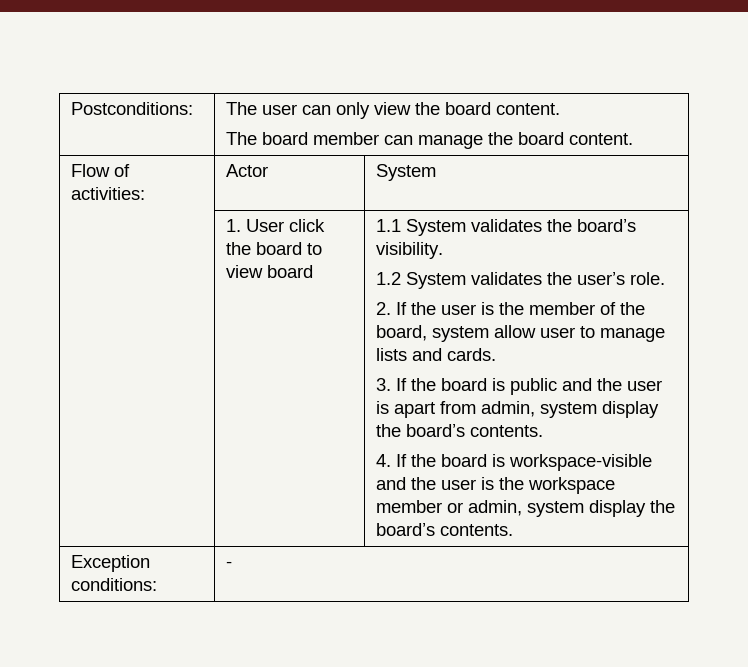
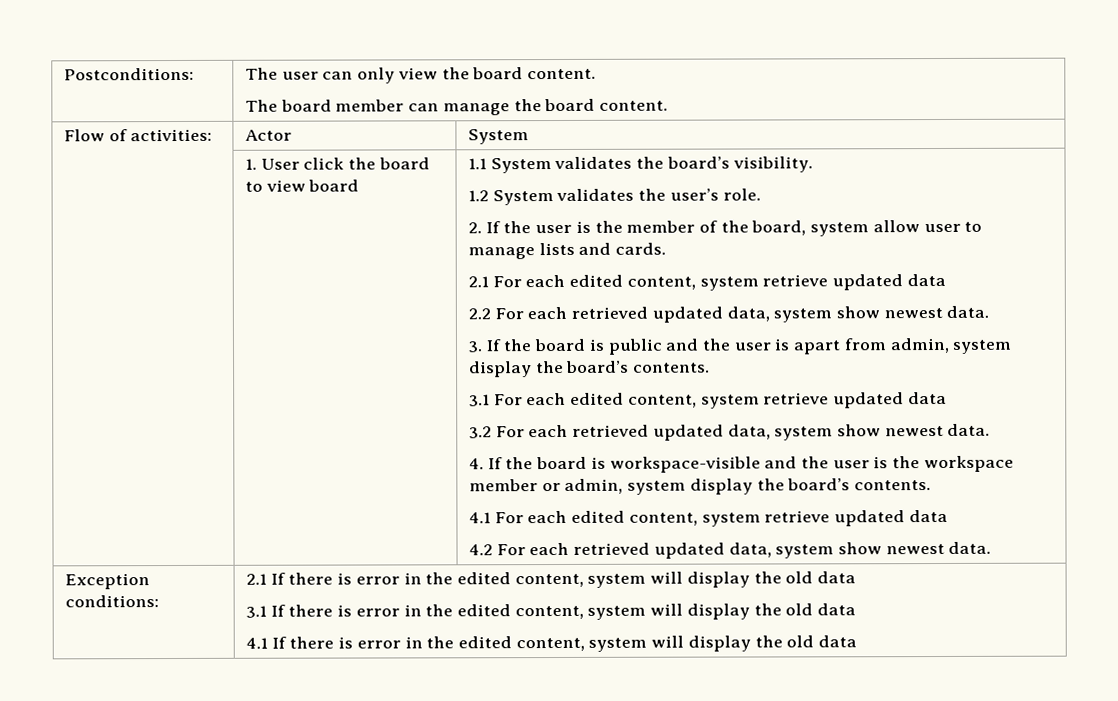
(497, 354) none -> [467,273,946,291] [467,305,990,323] // 2.1 For each edited content, system retrieve updated data // 2.2 For each retrieved updated data, system show newest data.
(544, 431) none -> [468,391,947,409] [468,423,991,441] // 3.1 For each edited content, system retrieve updated data // 3.2 For each retrieved updated data, system show newest data.
[71,555,151,572] [71,578,158,591] [226,561,233,568] // Exception conditions: | - -> [468,509,948,527] [468,541,992,559] [64,573,150,590] [64,595,159,608] [245,571,857,588] [245,603,857,620] [245,635,858,652] // 4.1 For each edited content, system retrieve updated data // 4.2 For each retrieved updated data, system show newest data. // Exception conditions: | 2.1 If there is error in the edited content, system will display the old data // 3.1 If there is error in the edited content, system will display the old data // 4.1 If there is error in the edited content, system will display the old data

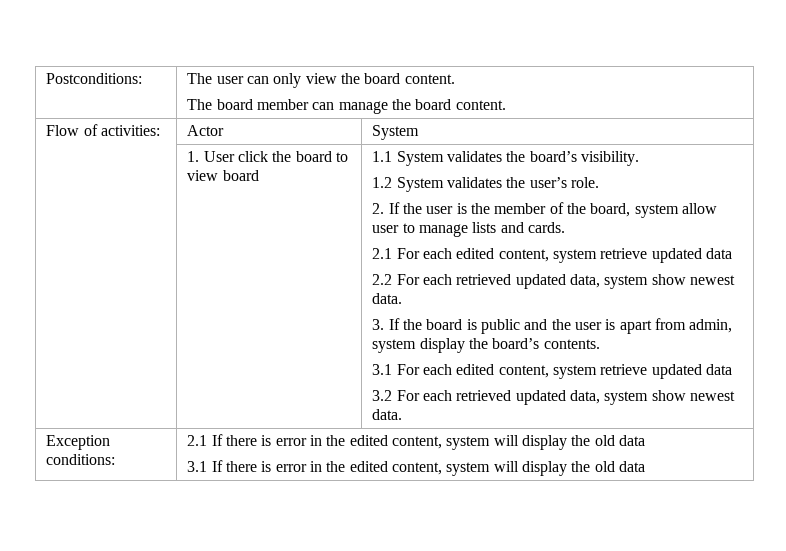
[468,455,1014,473] [468,478,932,495] [468,509,948,527] [468,541,992,559] // 4. If the board is workspace-visible and the user is the workspace member or admin, system display the board’s contents. // 4.1 For each edited content, system retrieve updated data // 4.2 For each retrieved updated data, system show newest data. -> (403, 414) none
[245,635,858,652] // 4.1 If there is error in the edited content, system will display the old data -> (645, 466) none

